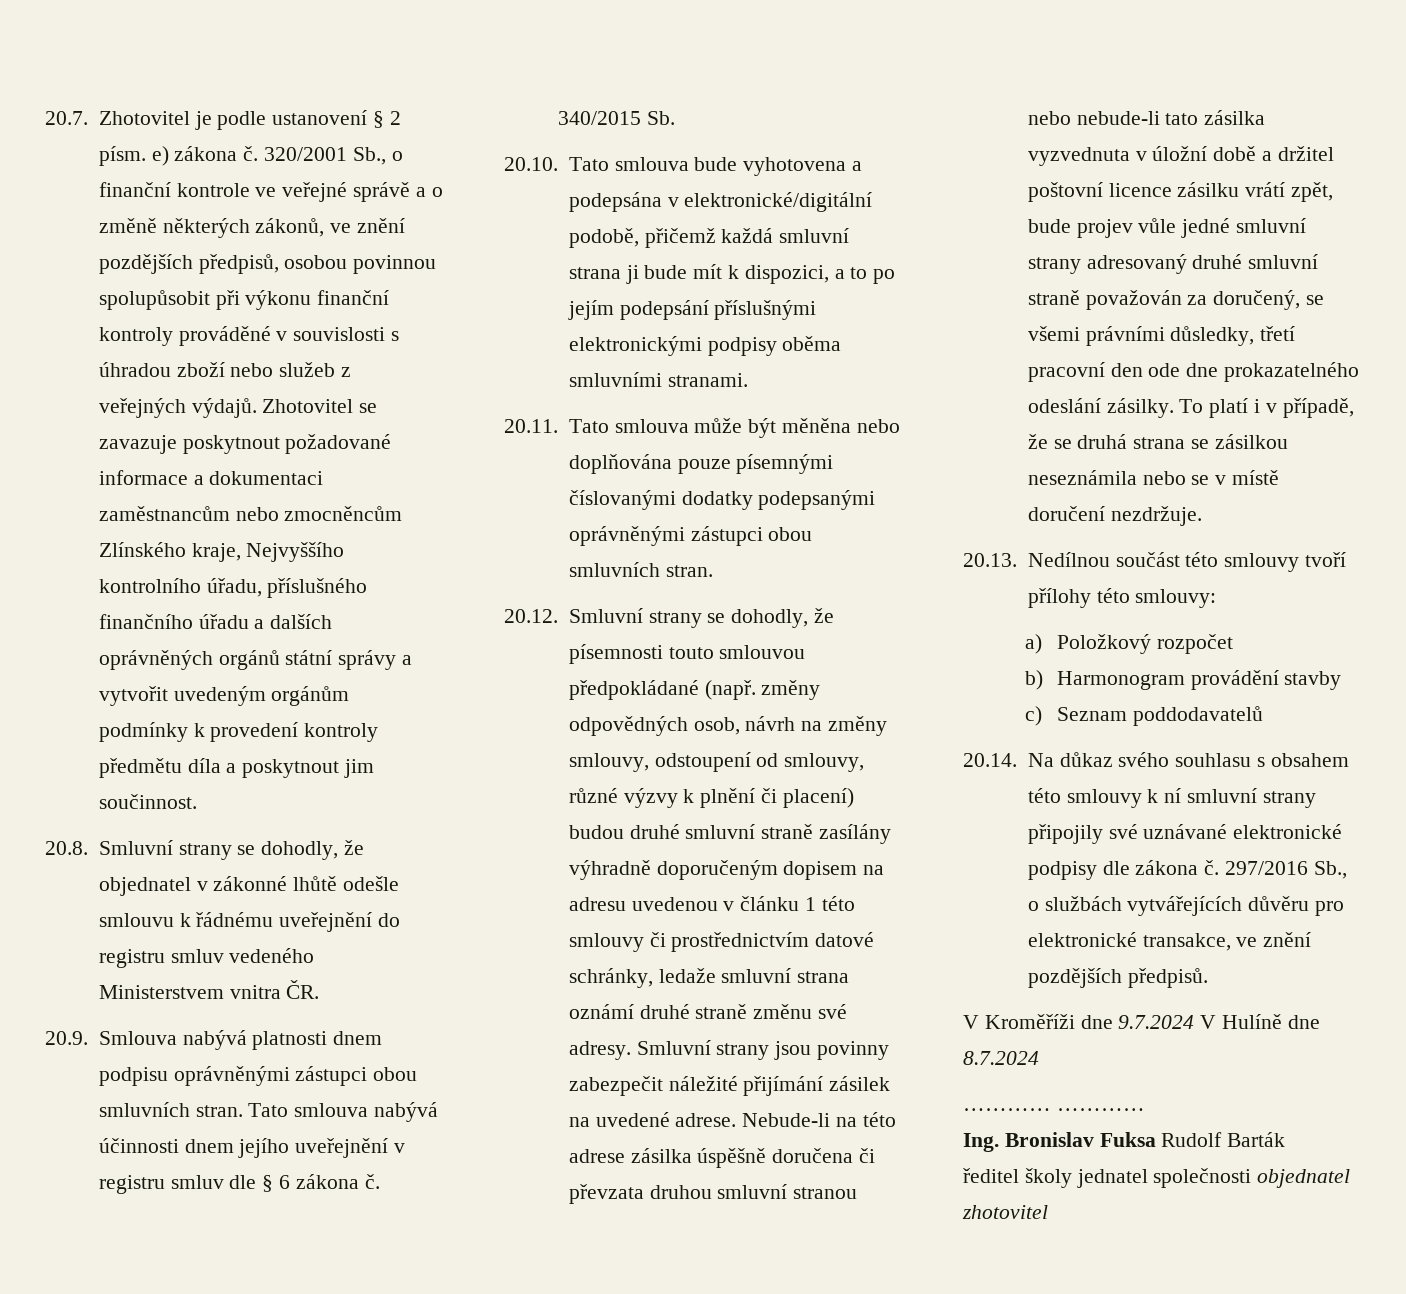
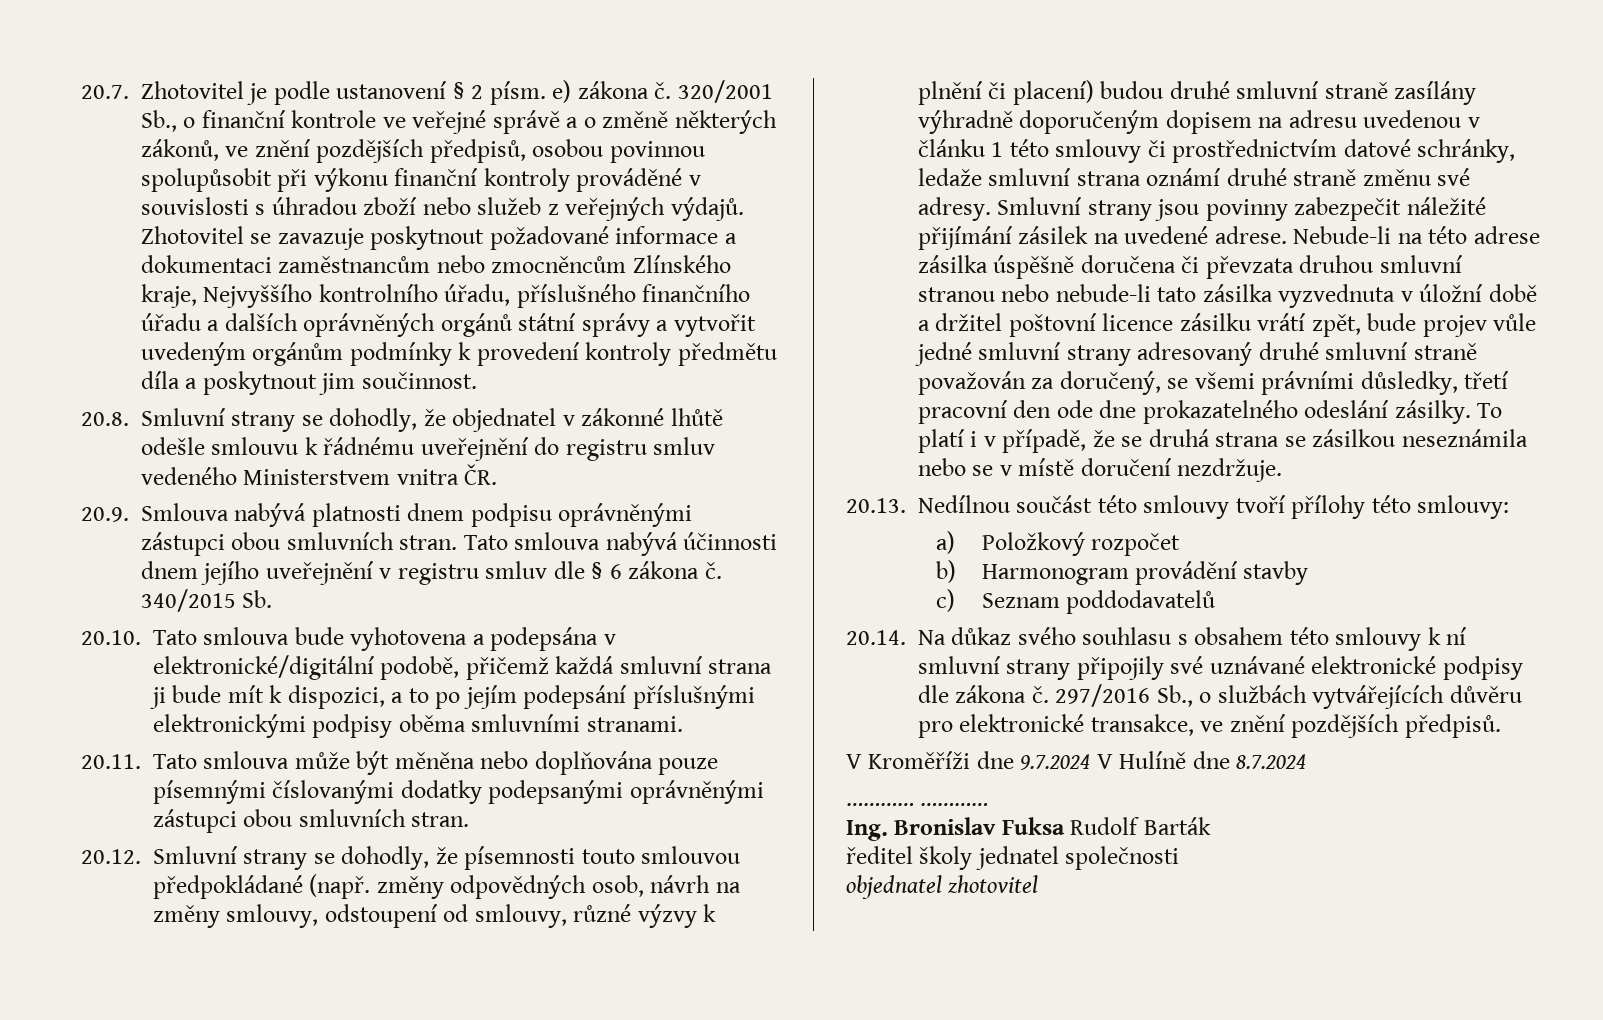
(1252, 1178) none -> (1180, 858) //

